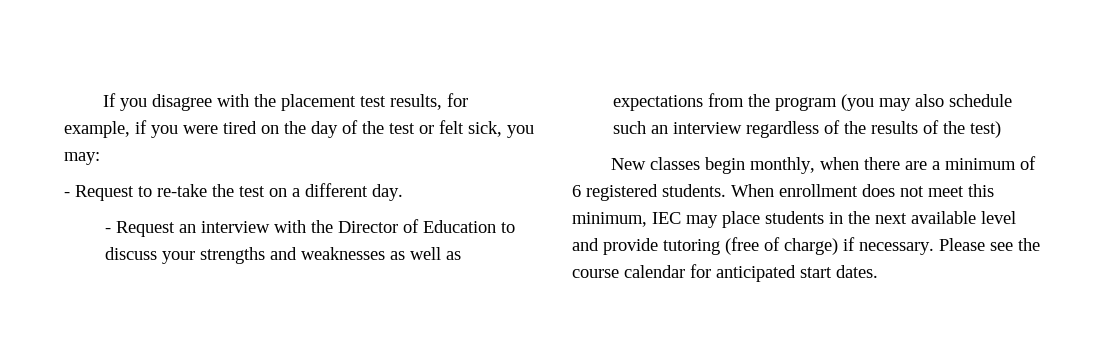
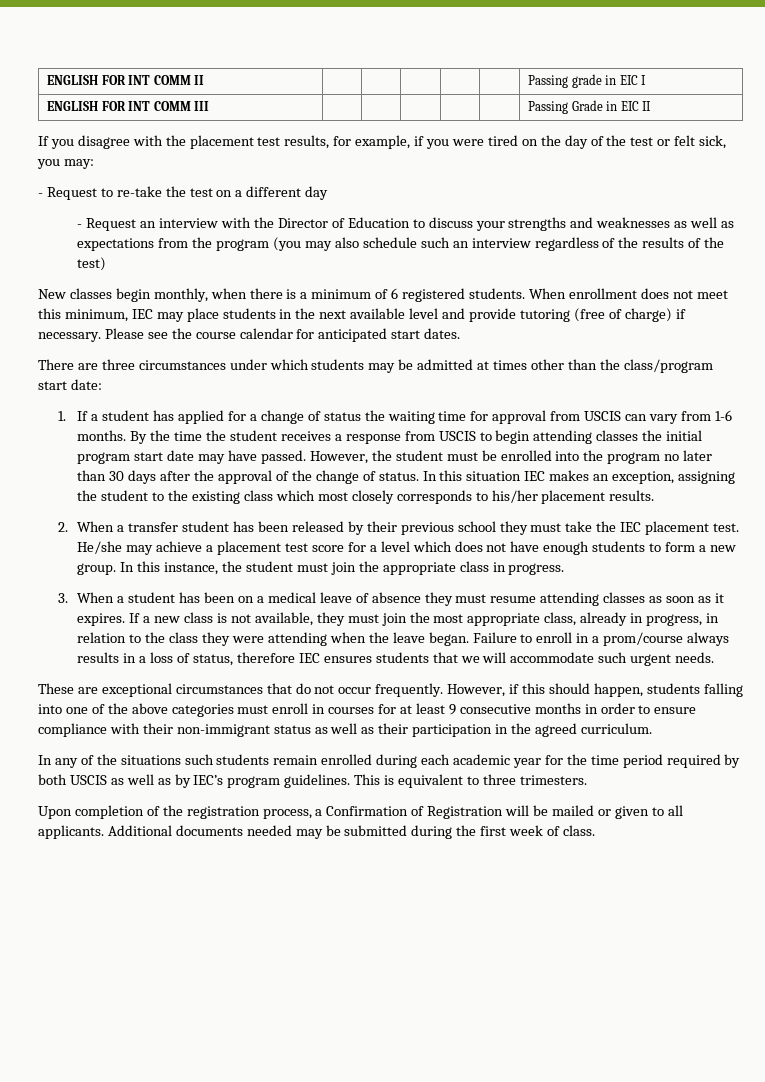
(103, 100) none -> [47,75,205,85] [528,74,647,88] [47,101,210,111] [528,100,652,114] ENGLISH FOR INT COMM II | | | | | | Passing grade in EIC I // ENGLISH FOR INT COMM III | | | | | | Passing Grade in EIC II //
[372,184,403,201] day. -> [305,186,329,200] day
[905,161,928,170] are -> [286,289,297,299] is
(878, 271) none -> [38,359,713,373] [38,379,102,390] [57,410,732,424] [77,430,703,444] [77,450,713,464] [77,470,735,484] [77,490,655,504] [57,521,739,535] [77,541,736,555] [77,561,565,575] [57,592,724,606] [77,612,719,626] [77,632,729,646] [77,652,715,666] [38,683,743,697] [38,703,697,717] [38,723,652,737] [38,754,741,768] [38,774,587,788] [38,805,683,819] [38,825,595,839] // There are three circumstances under which students may be admitted at times other than the class/program start date: // 1. If a student has applied for a change of status the waiting time for approval from USCIS can vary from 1-6 months. By the time the student receives a response from USCIS to begin attending classes the initial program start date may have passed. However, the student must be enrolled into the program no later than 30 days after the approval of the change of status. In this situation IEC makes an exception, assigning the student to the existing class which most closely corresponds to his/her placement results. // 2. When a transfer student has been released by their previous school they must take the IEC placement test. He/she may achieve a placement test score for a level which does not have enough students to form a new group. In this instance, the student must join the appropriate class in progress. // 3. When a student has been on a medical leave of absence they must resume attending classes as soon as it expires. If a new class is not available, they must join the most appropriate class, already in progress, in relation to the class they were attending when the leave began. Failure to enroll in a prom/course always results in a loss of status, therefore IEC ensures students that we will accommodate such urgent needs. // These are exceptional circumstances that do not occur frequently. However, if this should happen, students falling into one of the above categories must enroll in courses for at least 9 consecutive months in order to ensure compliance with their non-immigrant status as well as their participation in the agreed curriculum. // In any of the situations such students remain enrolled during each academic year for the time period required by both USCIS as well as by IEC’s program guidelines. This is equivalent to three trimesters. // Upon completion of the registration process, a Confirmation of Registration will be mailed or given to all applicants. Additional documents needed may be submitted during the first week of class.

